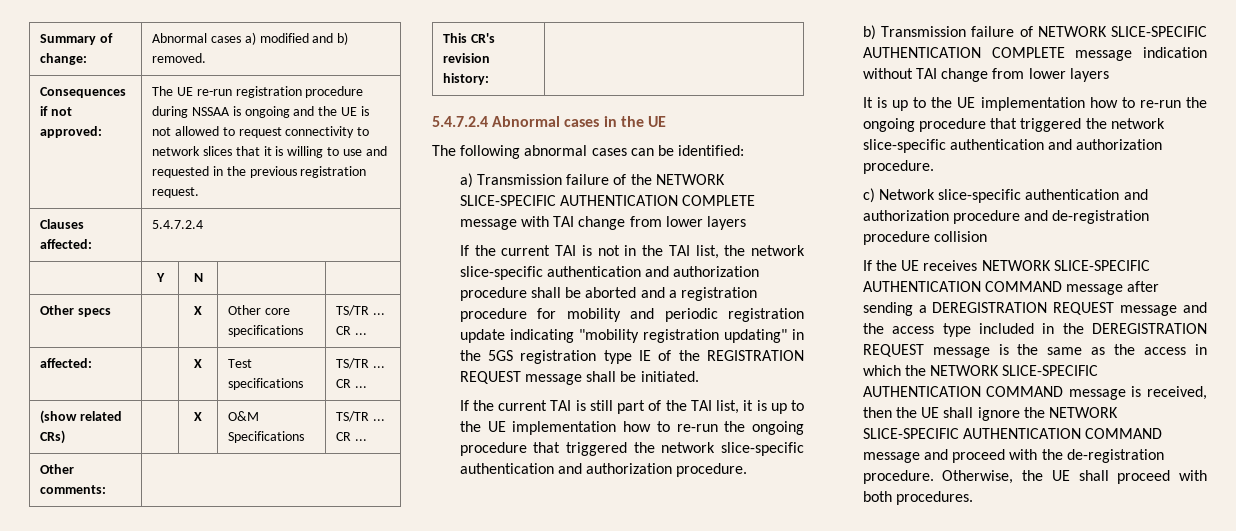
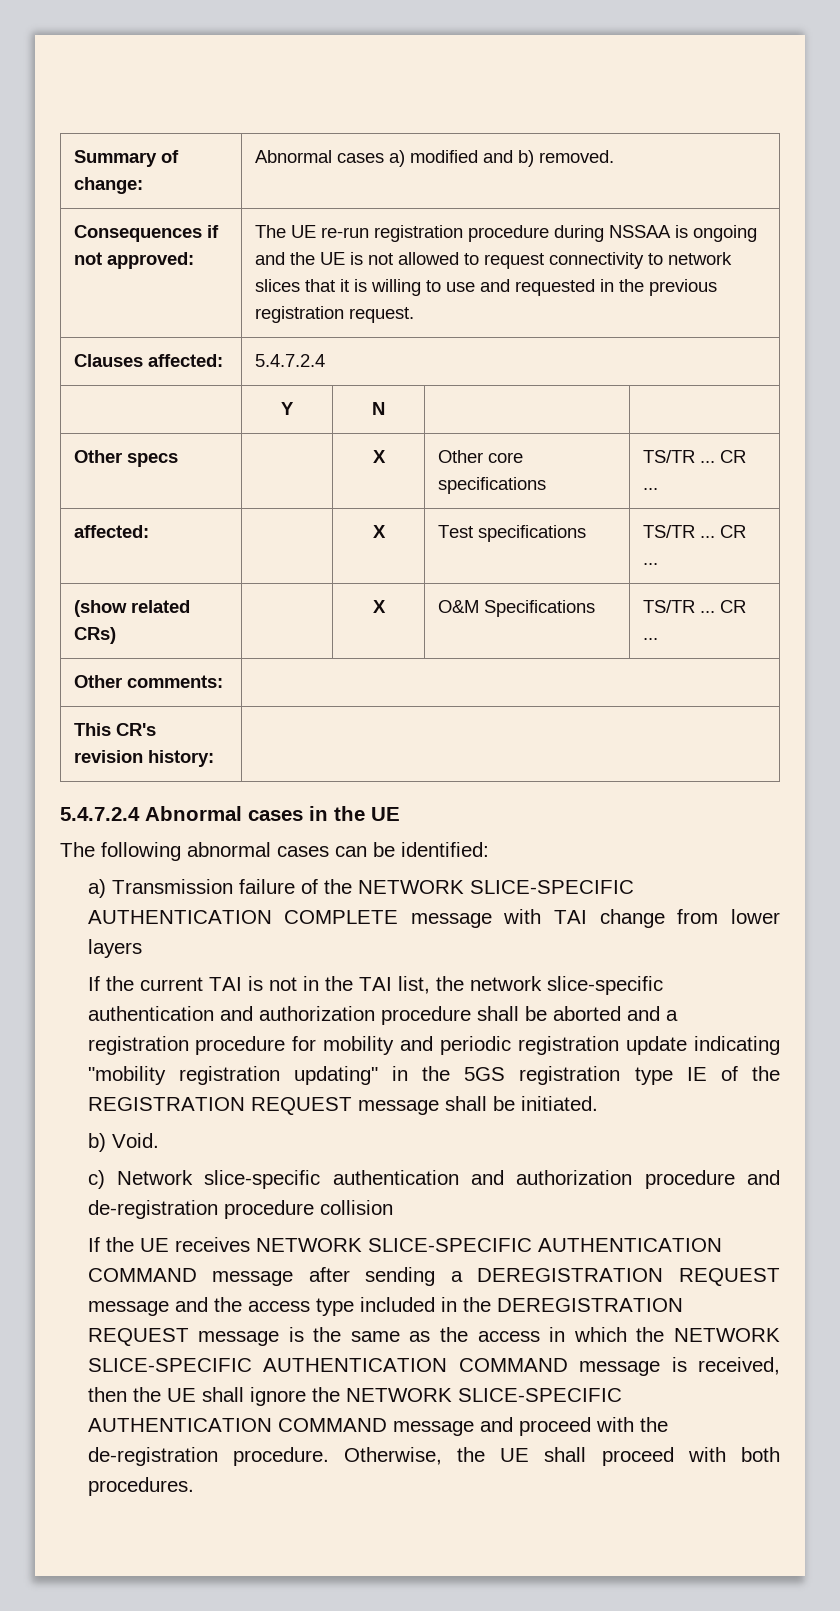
[459,400,804,414] [459,421,804,435] [459,442,804,456] [459,463,748,477] [862,25,1207,40] [862,47,1207,61] [862,68,1109,82] [862,97,1207,111] [862,118,1165,132] [862,139,1163,153] [862,160,934,174] If the current TAI is still part of the TAI list, it is up to the UE implementation how to re-run the ongoing procedure that triggered the network slice-specific authentication and authorization procedure. // b) Transmission failure of NETWORK SLICE-SPECIFIC AUTHENTICATION COMPLETE message indication without TAI change from lower layers // It is up to the UE implementation how to re-run the ongoing procedure that triggered the network slice-specific authentication and authorization procedure. -> [87,1133,159,1152] b) Void.

